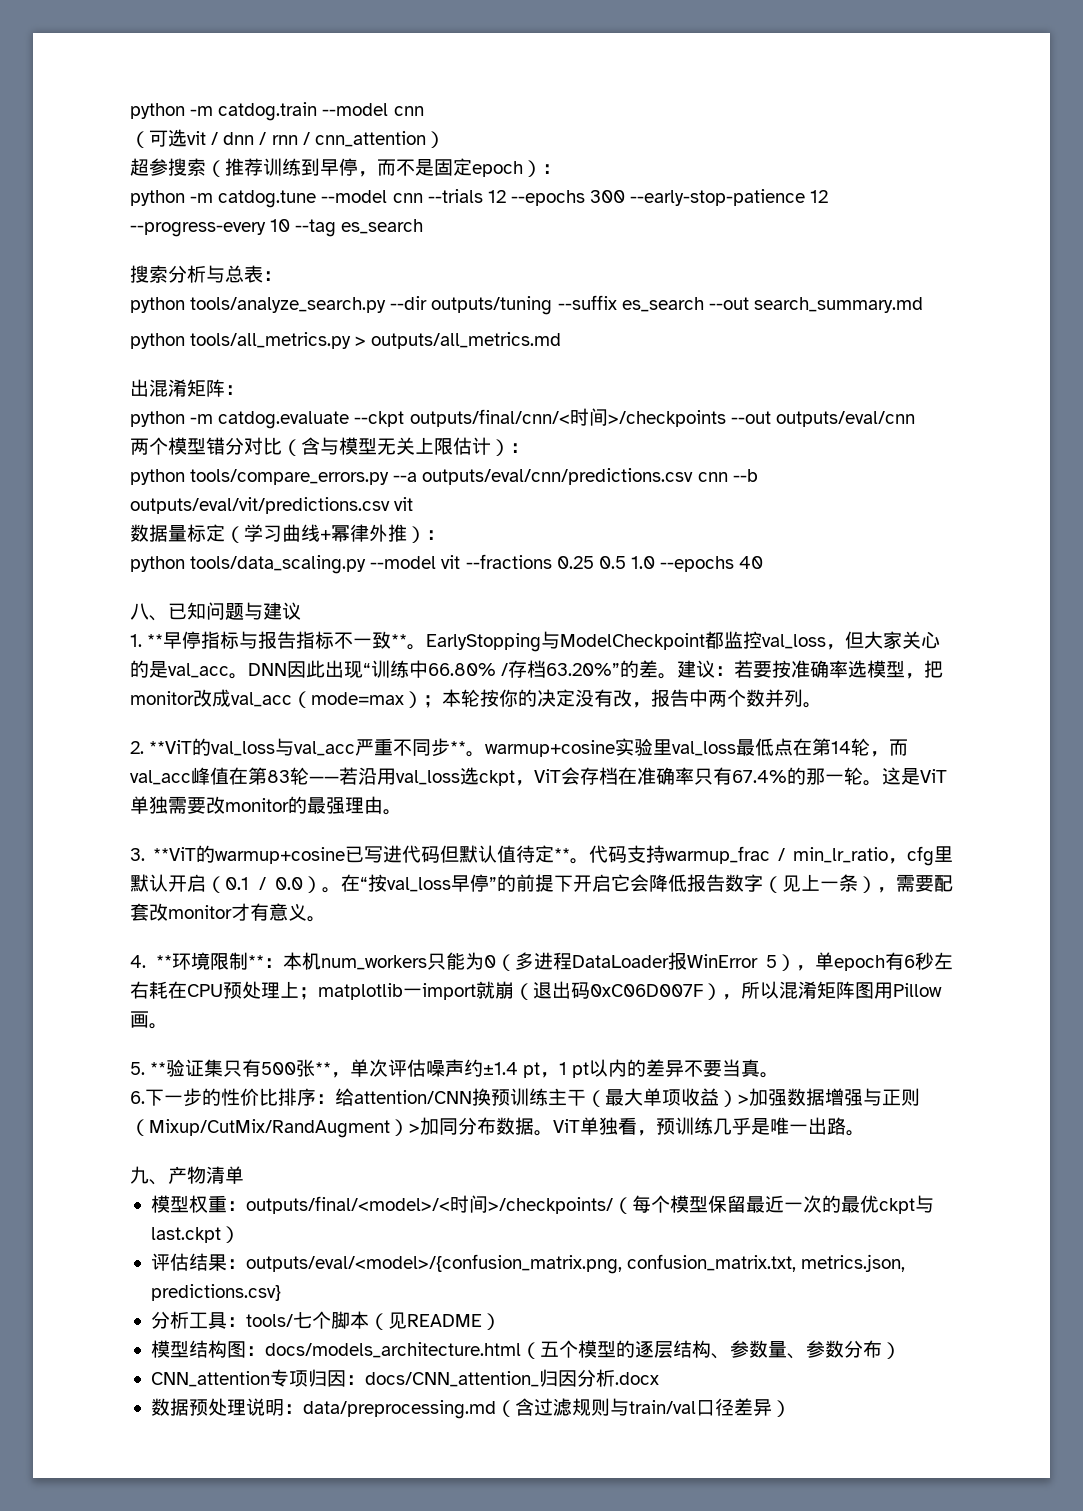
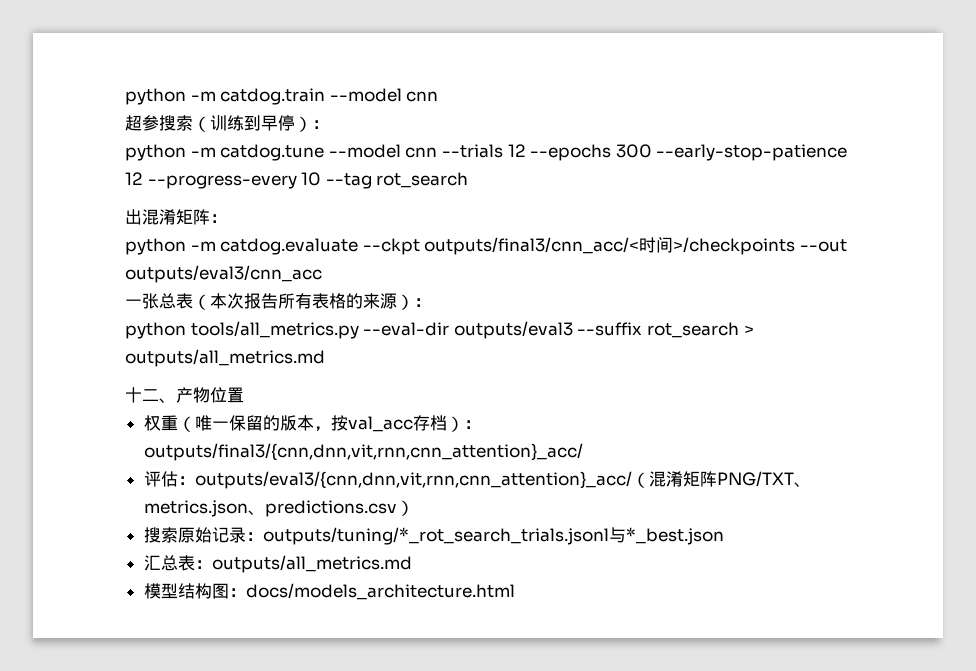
[130,129,445,148] // （可选vit / dnn / rnn / cnn_attention） -> (439, 96) none
[225,158,263,176] 推荐 -> (210, 124) none
[358,158,523,177] ，而不是固定epoch -> (295, 123) none
[341,219,424,234] [130,265,282,283] [130,295,923,315] [130,332,562,349] es_search // 搜索分析与总表： // python tools/analyze_search.py --dir outputs/tuning --suffix es_search --out search_summary.md // python tools/all_metrics.py > outputs/all_metrics.md -> [376,172,469,188] rot_search
[409,409,570,427] outputs/final/cnn/< -> [424,237,640,255] outputs/final3/cnn_acc/<
[775,411,915,427] [130,437,529,456] [130,468,758,485] [130,497,414,514] [130,524,445,543] [130,554,764,574] [130,602,301,621] [130,631,941,652] [130,660,944,679] [130,689,822,708] [130,738,909,757] [130,767,947,786] [130,796,402,815] [130,845,953,866] [130,874,953,893] [130,903,326,922] [130,952,953,971] [130,981,942,1000] [130,1011,168,1029] [130,1059,780,1078] [130,1088,920,1107] [130,1117,865,1138] [130,1166,244,1185] [150,1195,934,1214] [150,1226,240,1243] [150,1253,906,1274] [150,1284,281,1301] [150,1311,501,1330] [150,1340,901,1359] [150,1369,659,1387] [150,1398,791,1419] outputs/eval/cnn // 两个模型错分对比（含与模型无关上限估计）： // python tools/compare_errors.py --a outputs/eval/cnn/predictions.csv cnn --b outputs/eval/vit/predictions.csv vit // 数据量标定（学习曲线+幂律外推）： // python tools/data_scaling.py --model vit --fractions 0.25 0.5 1.0 --epochs 40 // 八、已知问题与建议 // 1. **早停指标与报告指标不一致**。EarlyStopping与ModelCheckpoint都监控val_loss，但大家关心的是val_acc。DNN因此出现“训练中66.80% /存档63.20%”的差。建议：若要按准确率选模型，把monitor改成val_acc（mode=max）；本轮按你的决定没有改，报告中两个数并列。 // 2. **ViT的val_loss与val_acc严重不同步**。warmup+cosine实验里val_loss最低点在第14轮，而val_acc峰值在第83轮——若沿用val_loss选ckpt，ViT会存档在准确率只有67.4%的那一轮。这是ViT单独需要改monitor的最强理由。 // 3. **ViT的warmup+cosine已写进代码但默认值待定**。代码支持warmup_frac / min_lr_ratio，cfg里默认开启（0.1 / 0.0）。在“按val_loss早停”的前提下开启它会降低报告数字（见上一条），需要配套改monitor才有意义。 // 4. **环境限制**：本机num_workers只能为0（多进程DataLoader报WinError 5），单epoch有6秒左右耗在CPU预处理上；matplotlib一import就崩（退出码0xC06D007F），所以混淆矩阵图用Pillow画。 // 5. **验证集只有500张**，单次评估噪声约±1.4 pt，1 pt以内的差异不要当真。 // 6.下一步的性价比排序：给attention/CNN换预训练主干（最大单项收益）>加强数据增强与正则（Mixup/CutMix/RandAugment）>加同分布数据。ViT单独看，预训练几乎是唯一出路。 // 九、产物清单 // 模型权重：outputs/final/<model>/<时间>/checkpoints/（每个模型保留最近一次的最优ckpt与last.ckpt） // 评估结果：outputs/eval/<model>/{confusion_matrix.png, confusion_matrix.txt, metrics.json, predictions.csv} // 分析工具：tools/七个脚本（见README） // 模型结构图：docs/models_architecture.html（五个模型的逐层结构、参数量、参数分布） // CNN_attention专项归因：docs/CNN_attention_归因分析.docx // 数据预处理说明：data/preprocessing.md（含过滤规则与train/val口径差异） -> [125,265,322,283] [125,293,431,310] [125,321,754,339] [125,349,325,367] [125,387,244,403] [143,415,481,432] [143,443,583,461] [143,471,811,489] [143,500,414,517] [143,527,724,545] [143,555,412,573] [143,583,515,600] outputs/eval3/cnn_acc // 一张总表（本次报告所有表格的来源）： // python tools/all_metrics.py --eval-dir outputs/eval3 --suffix rot_search > outputs/all_metrics.md // 十二、产物位置 // 权重（唯一保留的版本，按val_acc存档）：outputs/final3/{cnn,dnn,vit,rnn,cnn_attention}_acc/ // 评估：outputs/eval3/{cnn,dnn,vit,rnn,cnn_attention}_acc/（混淆矩阵PNG/TXT、metrics.json、predictions.csv） // 搜索原始记录：outputs/tuning/*_rot_search_trials.jsonl与*_best.json // 汇总表：outputs/all_metrics.md // 模型结构图：docs/models_architecture.html

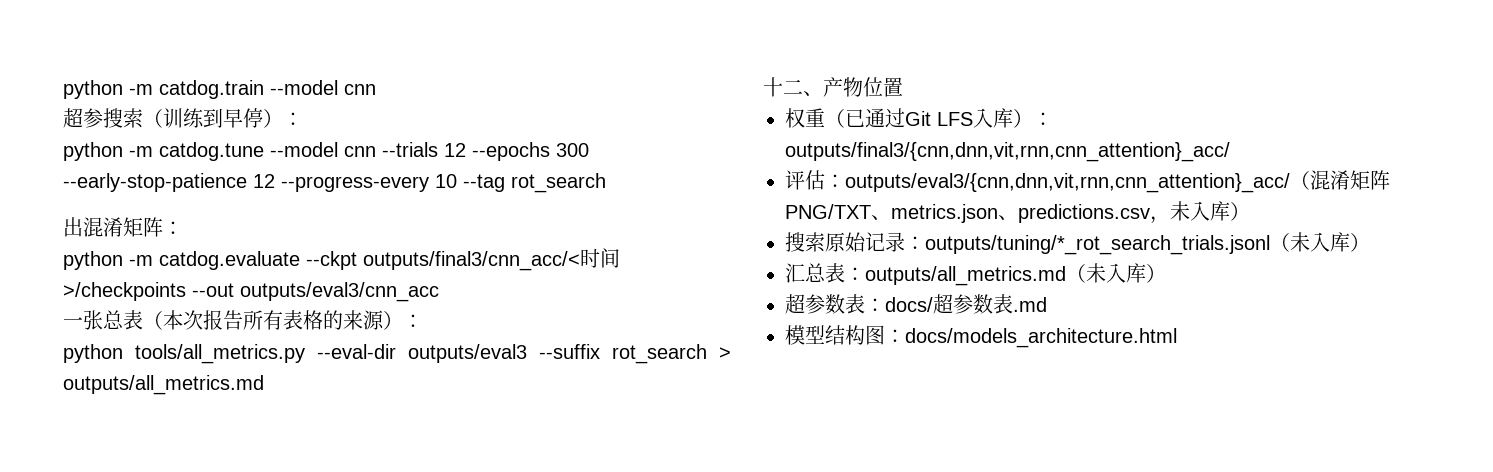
[194,415,447,432] 唯一保留的版本，按val_acc存档 -> [845,108,1013,128] 已通过Git LFS入库
(397, 508) none -> [1150,201,1230,224] ，未入库
[608,527,724,545] 与*_best.json -> [1270,232,1370,252] （未入库）
(412, 564) none -> [1066,263,1166,283] [785,294,1047,314] （未入库） // 超参数表：docs/超参数表.md

